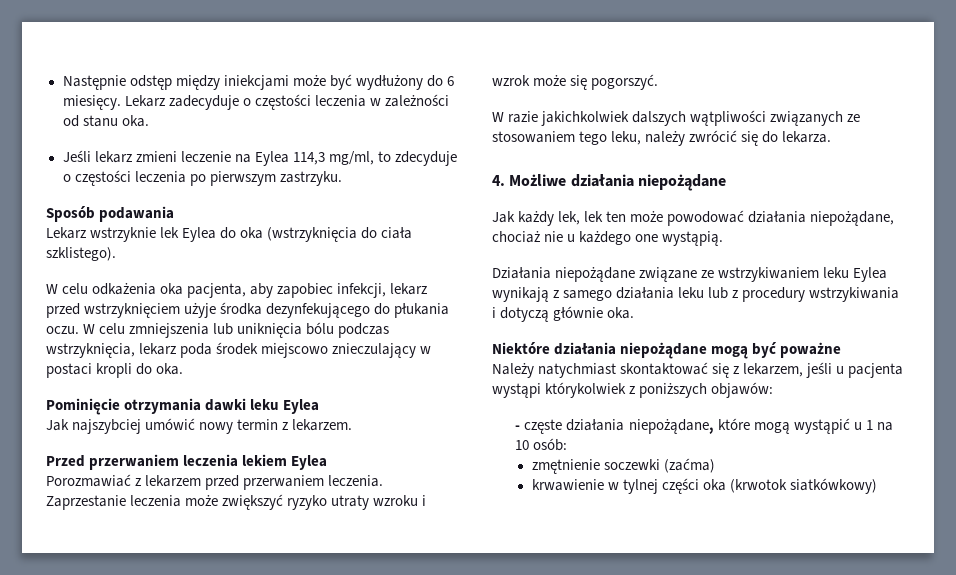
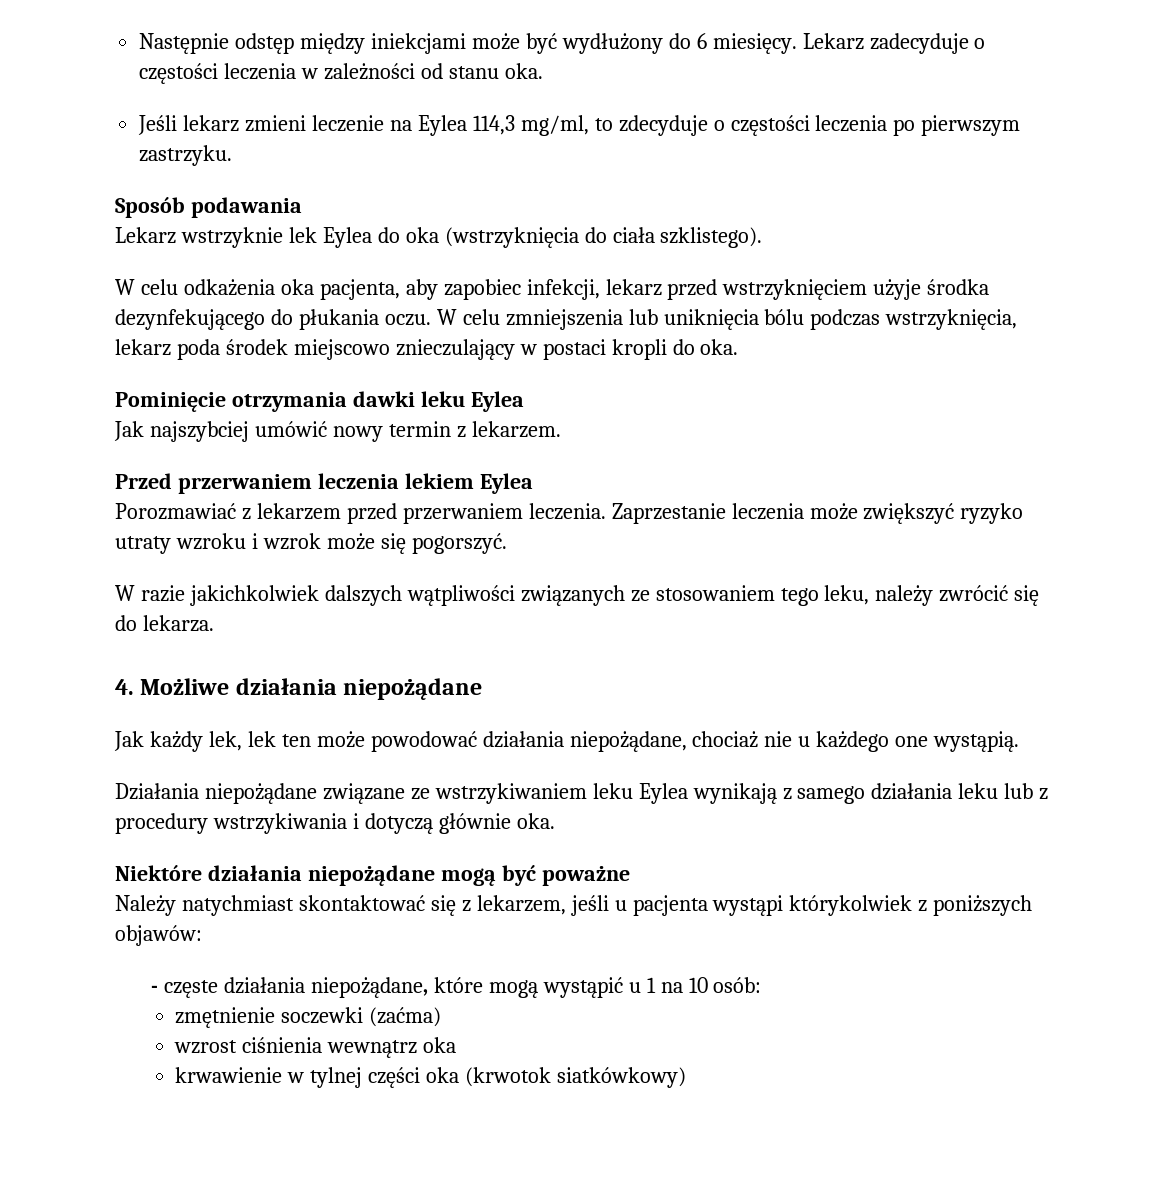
(715, 465) none -> [174,1037,457,1058] // wzrost ciśnienia wewnątrz oka

